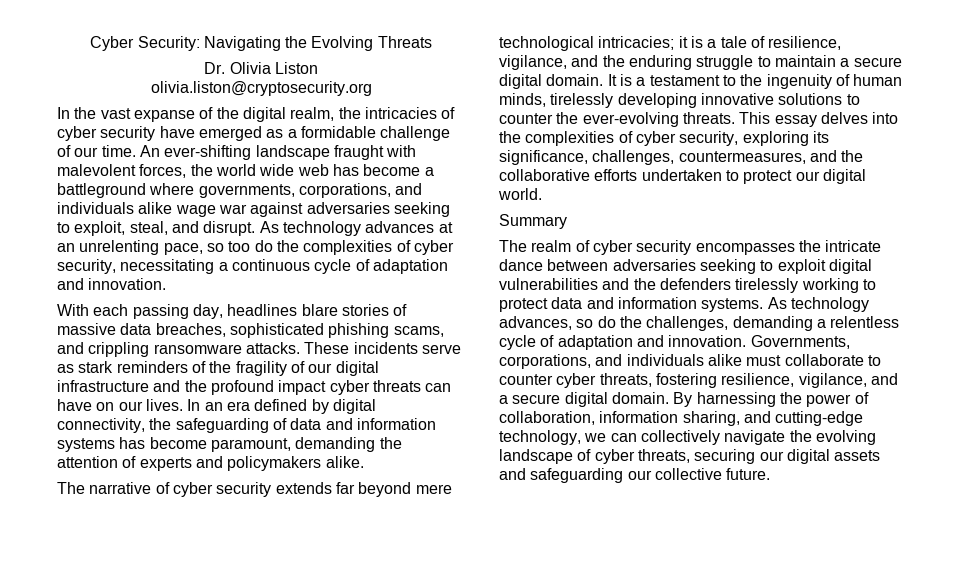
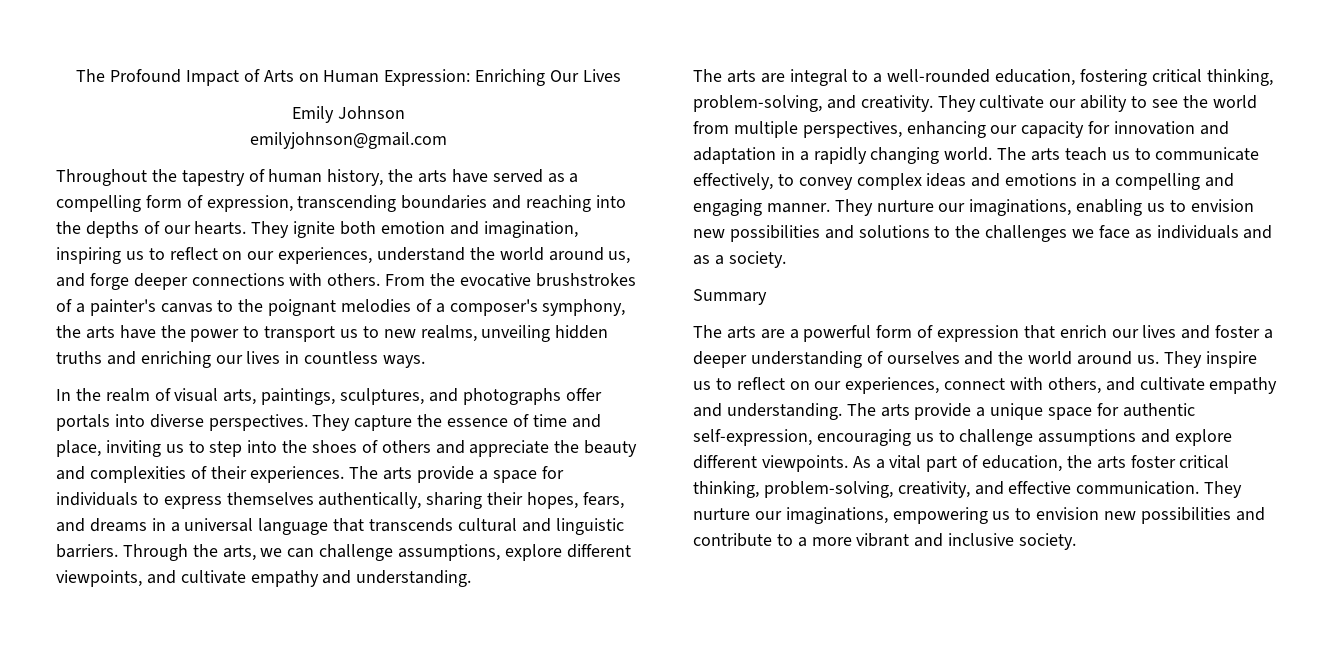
[90,36,432,51] [204,62,318,74] [150,81,372,96] [57,107,456,122] [57,126,451,141] [57,145,417,160] [57,164,434,178] [57,183,423,198] [57,202,450,217] [57,221,453,236] [57,240,454,255] [57,259,448,274] [57,278,167,290] [57,304,408,319] [57,323,444,338] [57,342,461,357] [57,361,379,376] [57,380,452,395] [57,399,376,414] [57,418,436,433] [57,437,402,452] [57,456,364,471] [57,482,452,497] [499,36,842,51] [499,55,902,70] [499,74,903,89] [499,93,860,108] [499,112,899,127] [499,131,829,146] [499,150,864,165] [499,169,866,184] [498,188,542,200] [499,214,567,229] [499,240,882,255] [499,259,872,274] [499,278,876,293] [499,297,869,312] [499,316,900,331] [499,335,850,350] [499,354,881,369] [499,373,898,388] [499,392,869,407] [499,411,864,426] [499,430,876,445] [499,449,881,464] [499,468,771,483] Cyber Security: Navigating the Evolving Threats // Dr. Olivia Liston // olivia.liston@cryptosecurity.org // In the vast expanse of the digital realm, the intricacies of cyber security have emerged as a formidable challenge of our time. An ever-shifting landscape fraught with malevolent forces, the world wide web has become a battleground where governments, corporations, and individuals alike wage war against adversaries seeking to exploit, steal, and disrupt. As technology advances at an unrelenting pace, so too do the complexities of cyber security, necessitating a continuous cycle of adaptation and innovation. // With each passing day, headlines blare stories of massive data breaches, sophisticated phishing scams, and crippling ransomware attacks. These incidents serve as stark reminders of the fragility of our digital infrastructure and the profound impact cyber threats can have on our lives. In an era defined by digital connectivity, the safeguarding of data and information systems has become paramount, demanding the attention of experts and policymakers alike. // The narrative of cyber security extends far beyond mere technological intricacies; it is a tale of resilience, vigilance, and the enduring struggle to maintain a secure digital domain. It is a testament to the ingenuity of human minds, tirelessly developing innovative solutions to counter the ever-evolving threats. This essay delves into the complexities of cyber security, exploring its significance, challenges, countermeasures, and the collaborative efforts undertaken to protect our digital world. // Summary // The realm of cyber security encompasses the intricate dance between adversaries seeking to exploit digital vulnerabilities and the defenders tirelessly working to protect data and information systems. As technology advances, so do the challenges, demanding a relentless cycle of adaptation and innovation. Governments, corporations, and individuals alike must collaborate to counter cyber threats, fostering resilience, vigilance, and a secure digital domain. By harnessing the power of collaboration, information sharing, and cutting-edge technology, we can collectively navigate the evolving landscape of cyber threats, securing our digital assets and safeguarding our collective future. -> [76,69,621,86] [292,106,405,123] [250,132,447,149] [56,169,579,186] [56,195,626,212] [56,221,578,238] [56,247,631,264] [56,273,636,290] [56,299,626,316] [56,325,609,342] [56,351,426,368] [56,388,602,405] [56,414,601,431] [56,440,638,457] [56,466,564,483] [56,492,624,509] [56,518,624,535] [56,544,631,561] [56,570,472,587] [693,69,1273,86] [693,95,1257,112] [693,121,1229,138] [693,147,1260,164] [693,173,1234,190] [693,199,1254,216] [693,225,1273,242] [693,251,786,268] [693,289,767,305] [693,325,1274,342] [693,351,1257,368] [693,377,1278,394] [693,403,1195,420] [693,429,1233,446] [693,455,1230,472] [693,481,1243,498] [693,507,1265,524] [693,533,1077,550] The Profound Impact of Arts on Human Expression: Enriching Our Lives // Emily Johnson // emilyjohnson@gmail.com // Throughout the tapestry of human history, the arts have served as a compelling form of expression, transcending boundaries and reaching into the depths of our hearts. They ignite both emotion and imagination, inspiring us to reflect on our experiences, understand the world around us, and forge deeper connections with others. From the evocative brushstrokes of a painter's canvas to the poignant melodies of a composer's symphony, the arts have the power to transport us to new realms, unveiling hidden truths and enriching our lives in countless ways. // In the realm of visual arts, paintings, sculptures, and photographs offer portals into diverse perspectives. They capture the essence of time and place, inviting us to step into the shoes of others and appreciate the beauty and complexities of their experiences. The arts provide a space for individuals to express themselves authentically, sharing their hopes, fears, and dreams in a universal language that transcends cultural and linguistic barriers. Through the arts, we can challenge assumptions, explore different viewpoints, and cultivate empathy and understanding. // The arts are integral to a well-rounded education, fostering critical thinking, problem-solving, and creativity. They cultivate our ability to see the world from multiple perspectives, enhancing our capacity for innovation and adaptation in a rapidly changing world. The arts teach us to communicate effectively, to convey complex ideas and emotions in a compelling and engaging manner. They nurture our imaginations, enabling us to envision new possibilities and solutions to the challenges we face as individuals and as a society. // Summary // The arts are a powerful form of expression that enrich our lives and foster a deeper understanding of ourselves and the world around us. They inspire us to reflect on our experiences, connect with others, and cultivate empathy and understanding. The arts provide a unique space for authentic self-expression, encouraging us to challenge assumptions and explore different viewpoints. As a vital part of education, the arts foster critical thinking, problem-solving, creativity, and effective communication. They nurture our imaginations, empowering us to envision new possibilities and contribute to a more vibrant and inclusive society.

